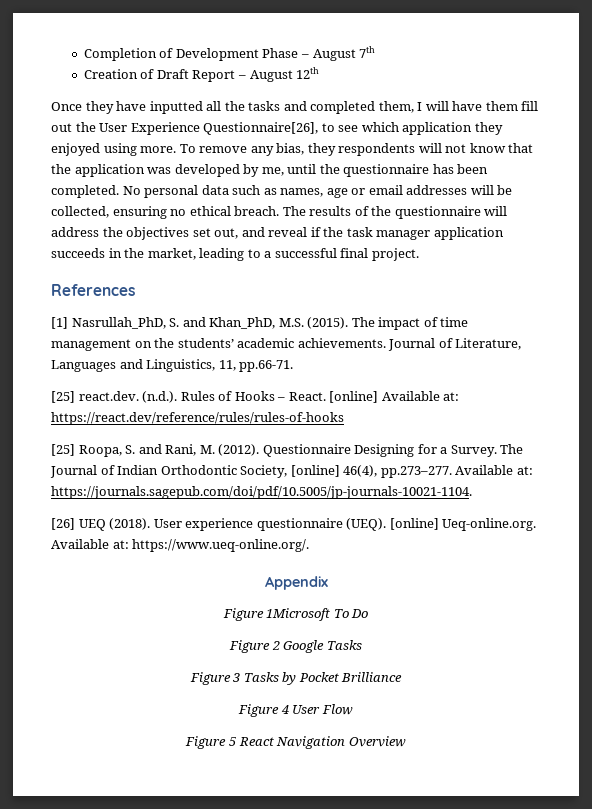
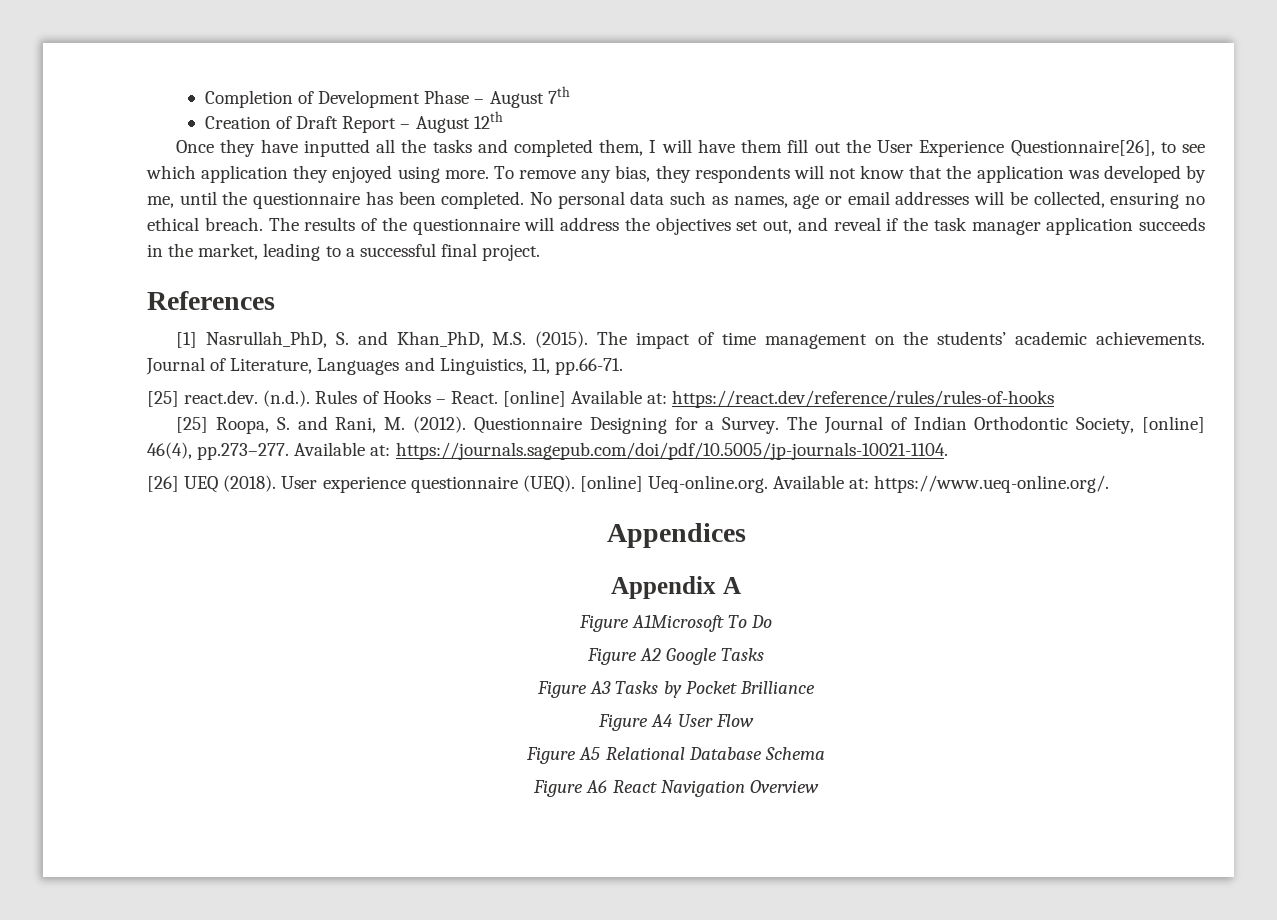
(310, 545) none -> [606,523,746,548] // Appendices
[222,608,331,621] // Figure 1Microsoft -> [722,577,741,594] [578,615,724,632] A // Figure A1Microsoft
[271,641,280,650] 2 -> [639,648,661,661] A2
[232,673,241,682] 3 -> [590,681,612,694] A3
[280,705,289,714] 4 -> [651,714,673,727] A4
[228,737,236,746] 5 -> [579,747,825,760] [533,780,608,797] A5 Relational Database Schema // Figure A6

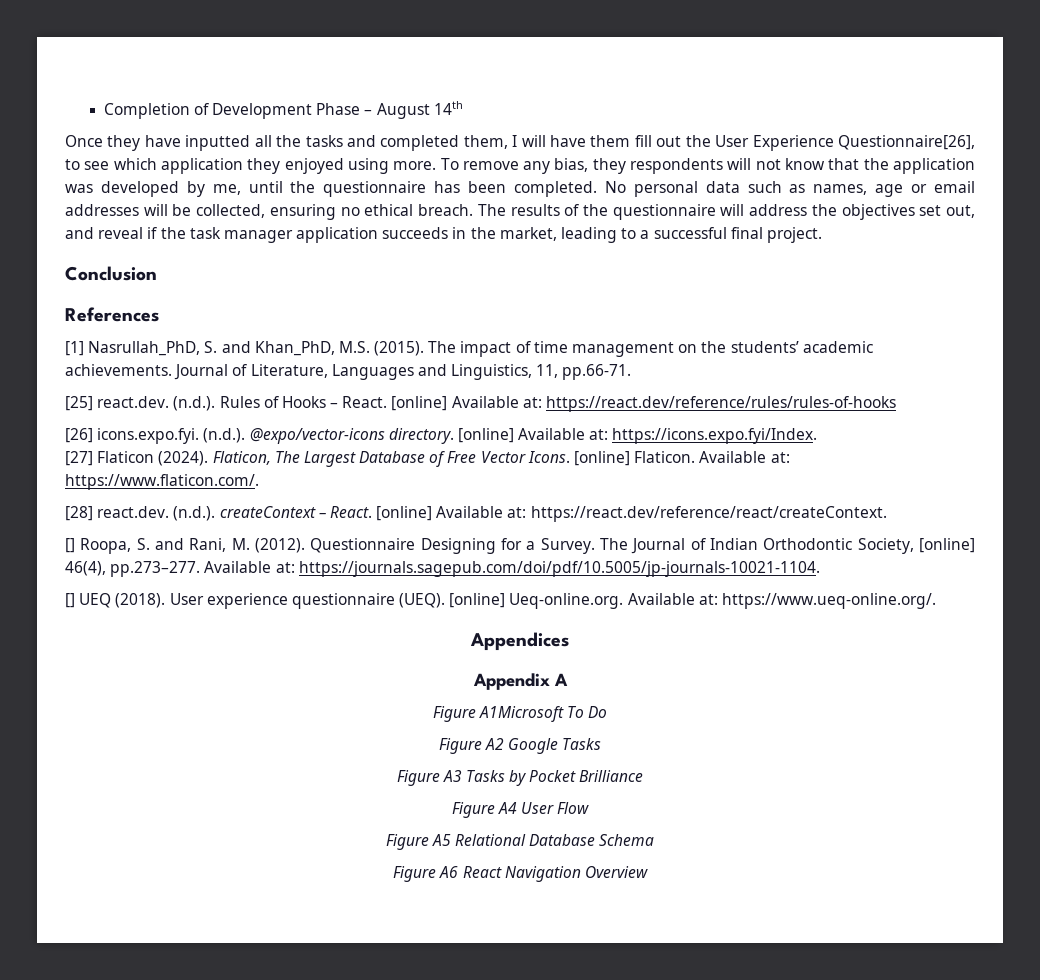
[547,86,570,104] [204,111,503,133] 7th // Creation of Draft Report – August 12th -> [433,101,463,115] 14th
(541, 252) none -> [65,266,157,281] // Conclusion
[176,417,209,433] [25] -> [65,428,818,444] [65,451,790,467] [65,474,259,490] [65,506,887,522] [65,538,75,553] [26] icons.expo.fyi. (n.d.). @expo/vector-icons directory. [online] Available at: https://icons.expo.fyi/Index. // [27] Flaticon (2024). Flaticon, The Largest Database of Free Vector Icons. [online] Flaticon. Available at: https://www.flaticon.com/. // [28] react.dev. (n.d.). createContext – React. [online] Available at: https://react.dev/reference/react/createContext. // []
[147,476,179,492] [26] -> [65,593,75,608] []

